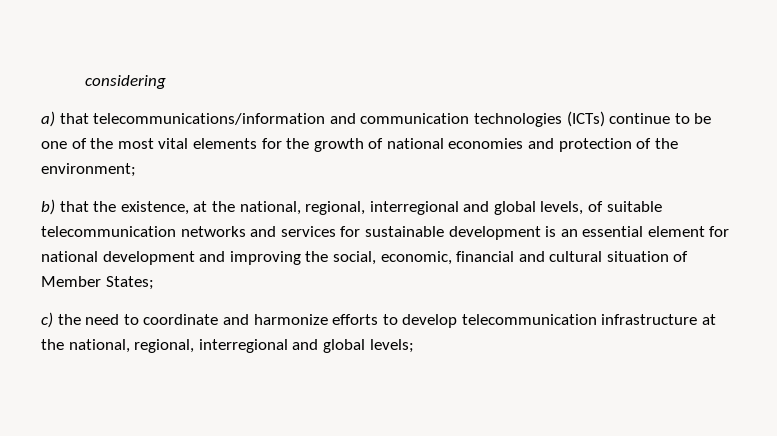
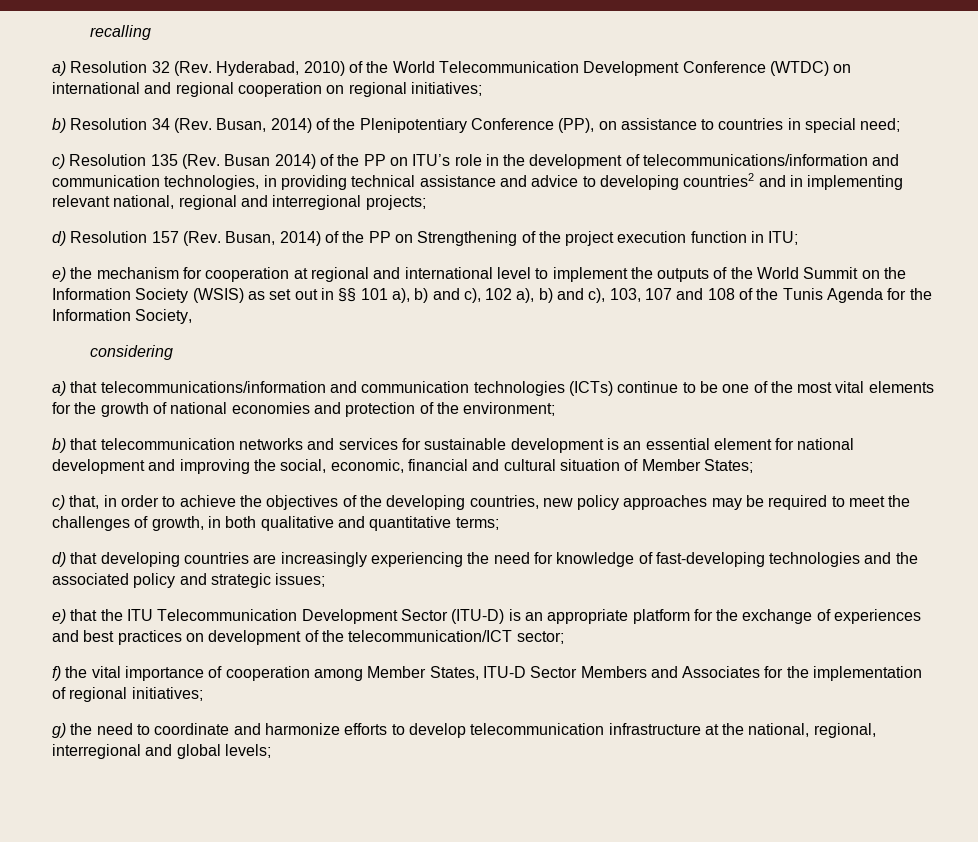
(85, 82) none -> [90,25,152,40] [52,61,852,76] [52,82,482,97] [52,118,901,133] [52,154,900,169] [52,173,904,190] [52,195,426,210] [52,231,799,246] [52,267,907,282] [52,288,932,303] [52,309,193,324] recalling // a) Resolution 32 (Rev. Hyderabad, 2010) of the World Telecommunication Development Conference (WTDC) on international and regional cooperation on regional initiatives; // b) Resolution 34 (Rev. Busan, 2014) of the Plenipotentiary Conference (PP), on assistance to countries in special need; // c) Resolution 135 (Rev. Busan 2014) of the PP on ITU’s role in the development of telecommunications/information and communication technologies, in providing technical assistance and advice to developing countries2 and in implementing relevant national, regional and interregional projects; // d) Resolution 157 (Rev. Busan, 2014) of the PP on Strengthening of the project execution function in ITU; // e) the mechanism for cooperation at regional and international level to implement the outputs of the World Summit on the Information Society (WSIS) as set out in §§ 101 a), b) and c), 102 a), b) and c), 103, 107 and 108 of the Tunis Agenda for the Information Society, //
[93,201,662,215] the existence, at the national, regional, interregional and global levels, of suitable -> (98, 444) none
(53, 320) none -> [69,495,911,510] [52,516,499,531] [52,552,918,567] [52,573,326,588] [52,609,922,624] [52,630,564,645] [52,666,923,681] [52,687,203,702] [52,723,66,738] that, in order to achieve the objectives of the developing countries, new policy approaches may be required to meet the challenges of growth, in both qualitative and quantitative terms; // d) that developing countries are increasingly experiencing the need for knowledge of fast-developing technologies and the associated policy and strategic issues; // e) that the ITU Telecommunication Development Sector (ITU-D) is an appropriate platform for the exchange of experiences and best practices on development of the telecommunication/ICT sector; // f) the vital importance of cooperation among Member States, ITU-D Sector Members and Associates for the implementation of regional initiatives; // g)

